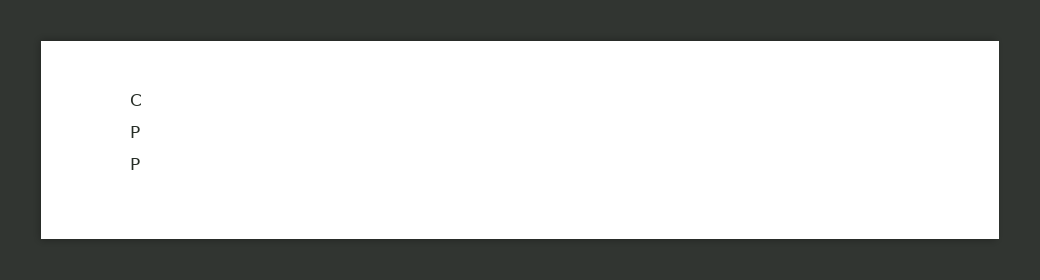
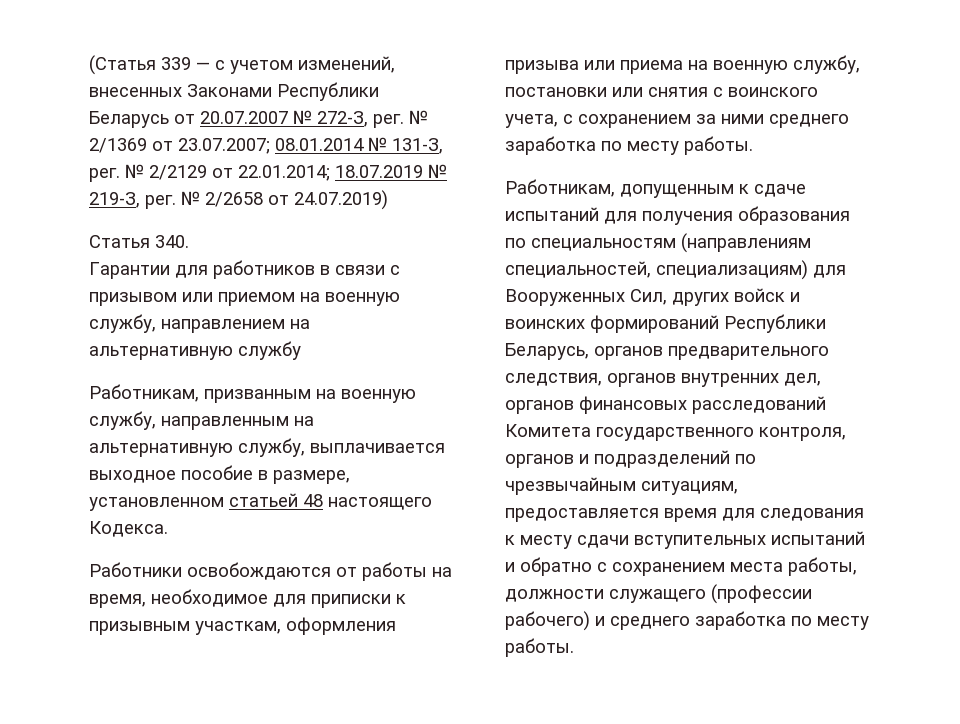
[130,94,142,106] [130,126,140,138] [130,158,140,170] С // Р // Р -> [89,55,395,75] [89,82,379,101] [89,110,428,128] [89,137,443,154] [89,164,447,182] [89,190,388,210] [89,235,189,248] [89,260,400,279] [89,292,400,306] [89,314,310,333] [89,341,301,360] [89,384,416,403] [89,411,314,430] [89,438,445,457] [89,465,350,484] [89,493,432,511] [89,521,168,537] [89,562,452,581] [89,589,406,608] [89,617,396,635] [505,55,860,74] [505,87,818,97] [505,114,849,128] [505,136,753,155] [505,179,806,198] [505,206,850,225] [505,233,811,253] [505,260,846,280] [505,288,800,306] [505,314,826,333] [505,343,829,360] [505,373,821,387] [505,396,826,414] [505,424,846,441] [505,450,756,468] [505,477,738,495] [505,508,864,522] [505,531,865,549] [505,557,857,576] [505,584,812,604] [505,611,869,631] [505,638,574,657] (Статья 339 — с учетом изменений, внесенных Законами Республики Беларусь от 20.07.2007 № 272-З, рег. № 2/1369 от 23.07.2007; 08.01.2014 № 131-З, рег. № 2/2129 от 22.01.2014; 18.07.2019 № 219-З, рег. № 2/2658 от 24.07.2019) // Статья 340. // Гарантии для работников в связи с призывом или приемом на военную службу, направлением на альтернативную службу // Работникам, призванным на военную службу, направленным на альтернативную службу, выплачивается выходное пособие в размере, установленном статьей 48 настоящего Кодекса. // Работники освобождаются от работы на время, необходимое для приписки к призывным участкам, оформления призыва или приема на военную службу, постановки или снятия с воинского учета, с сохранением за ними среднего заработка по месту работы. // Работникам, допущенным к сдаче испытаний для получения образования по специальностям (направлениям специальностей, специализациям) для Вооруженных Сил, других войск и воинских формирований Республики Беларусь, органов предварительного следствия, органов внутренних дел, органов финансовых расследований Комитета государственного контроля, органов и подразделений по чрезвычайным ситуациям, предоставляется время для следования к месту сдачи вступительных испытаний и обратно с сохранением места работы, должности служащего (профессии рабочего) и среднего заработка по месту работы.

